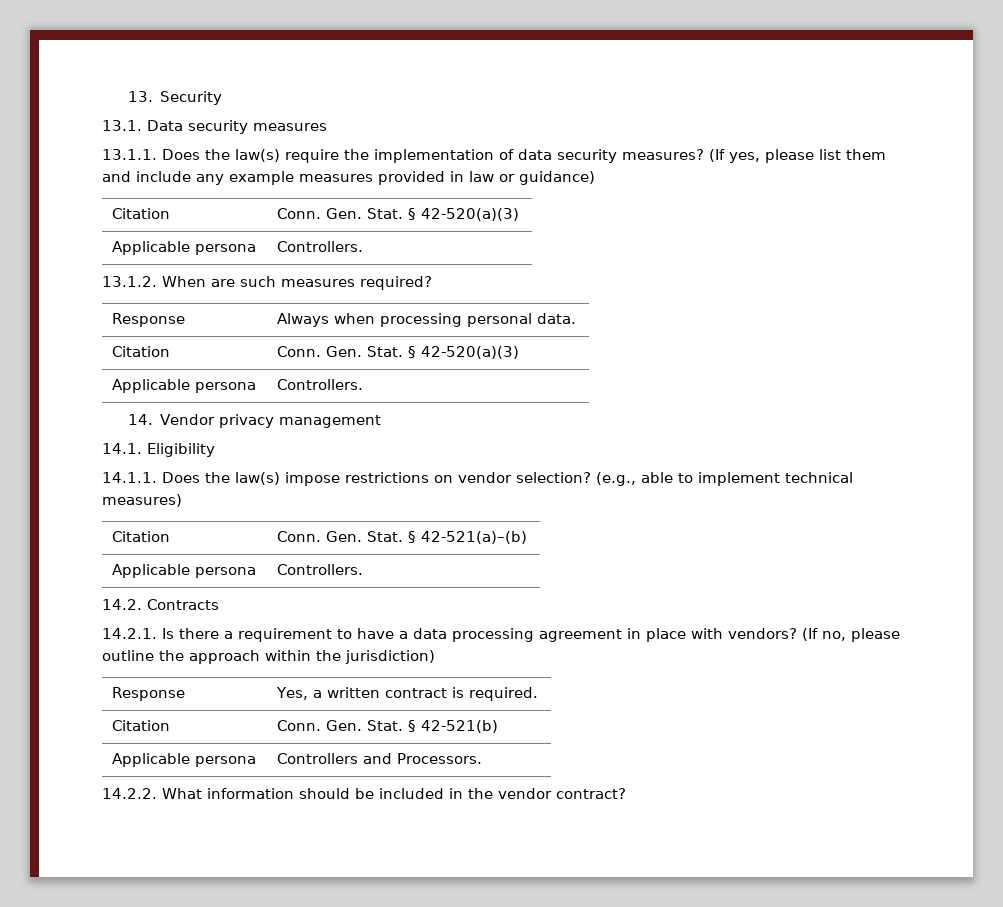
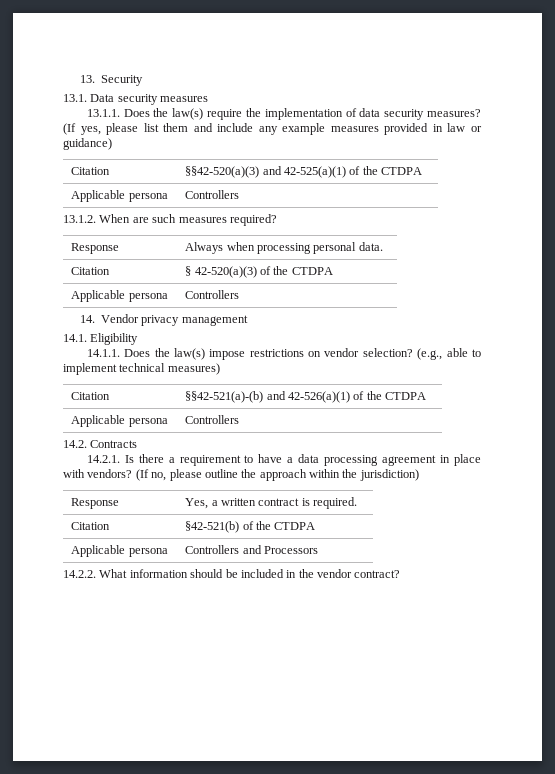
[277,208,520,221] [112,241,257,255] [277,241,364,252] Conn. Gen. Stat. § 42‑520(a)(3) // Applicable persona | Controllers. -> [185,166,423,178] [71,190,168,202] [185,190,240,199] §§42‑520(a)(3) and 42-525(a)(1) of the CTDPA // Applicable persona | Controllers
[277,346,520,359] [112,379,257,393] [277,379,364,390] Conn. Gen. Stat. § 42‑520(a)(3) // Applicable persona | Controllers. -> [185,266,333,278] [71,290,168,302] [185,290,240,299] § 42‑520(a)(3) of the CTDPA // Applicable persona | Controllers
[277,531,528,544] [112,564,257,578] [277,564,364,575] Conn. Gen. Stat. § 42‑521(a)–(b) // Applicable persona | Controllers. -> [185,391,427,403] [71,415,168,427] [185,415,240,424] §§42-521(a)-(b) and 42-526(a)(1) of the CTDPA // Applicable persona | Controllers
[277,720,499,733] Conn. Gen. Stat. § 42‑521(b) -> [185,521,316,533] §42‑521(b) of the CTDPA
[397,753,483,764] Processors. -> [264,546,319,554] Processors

